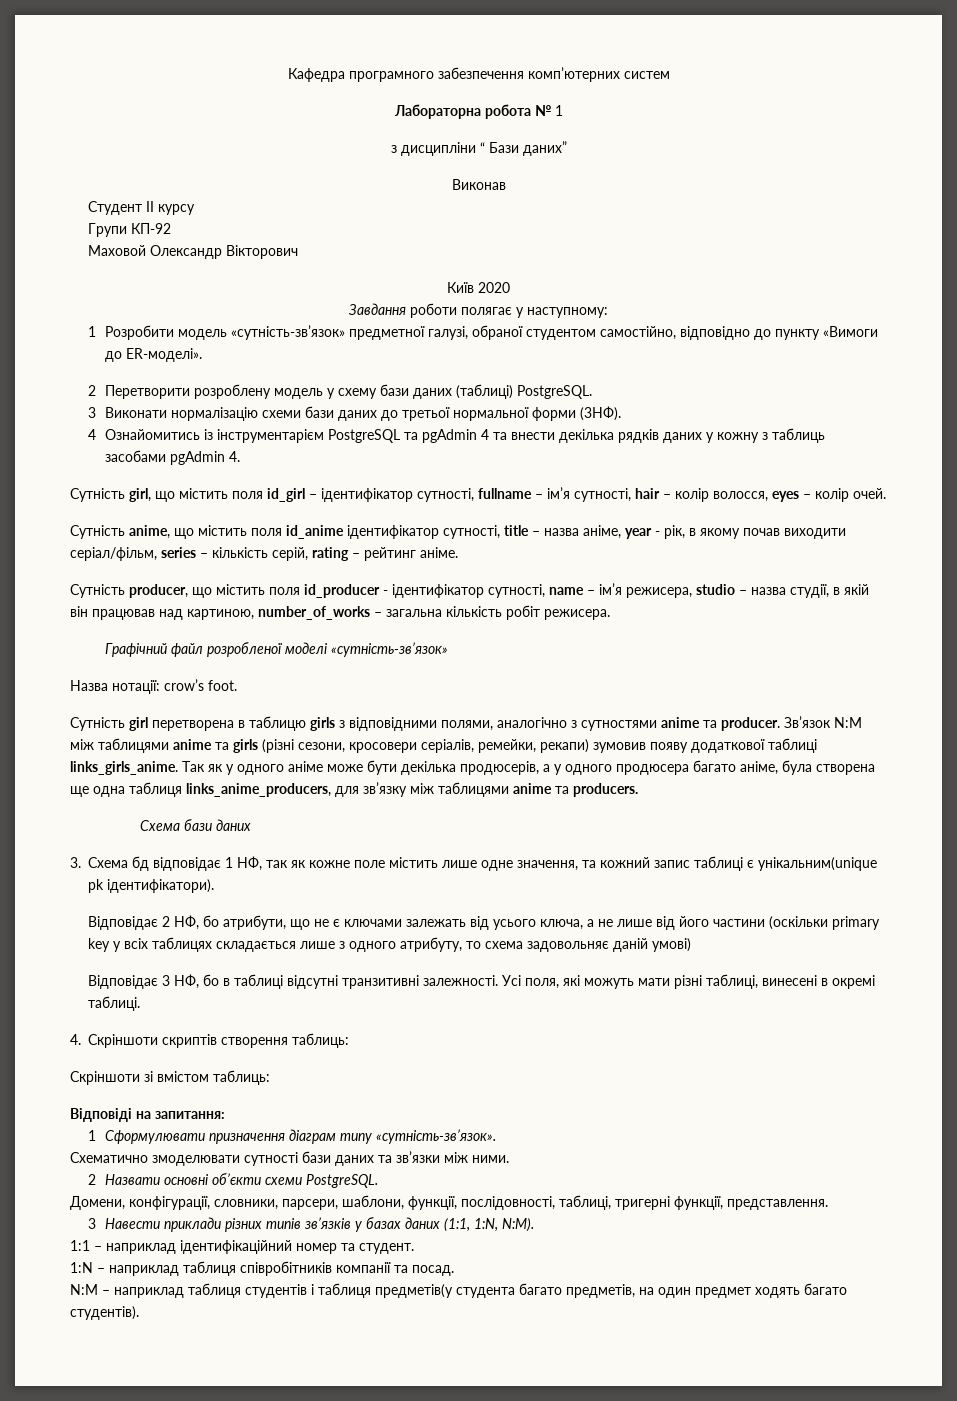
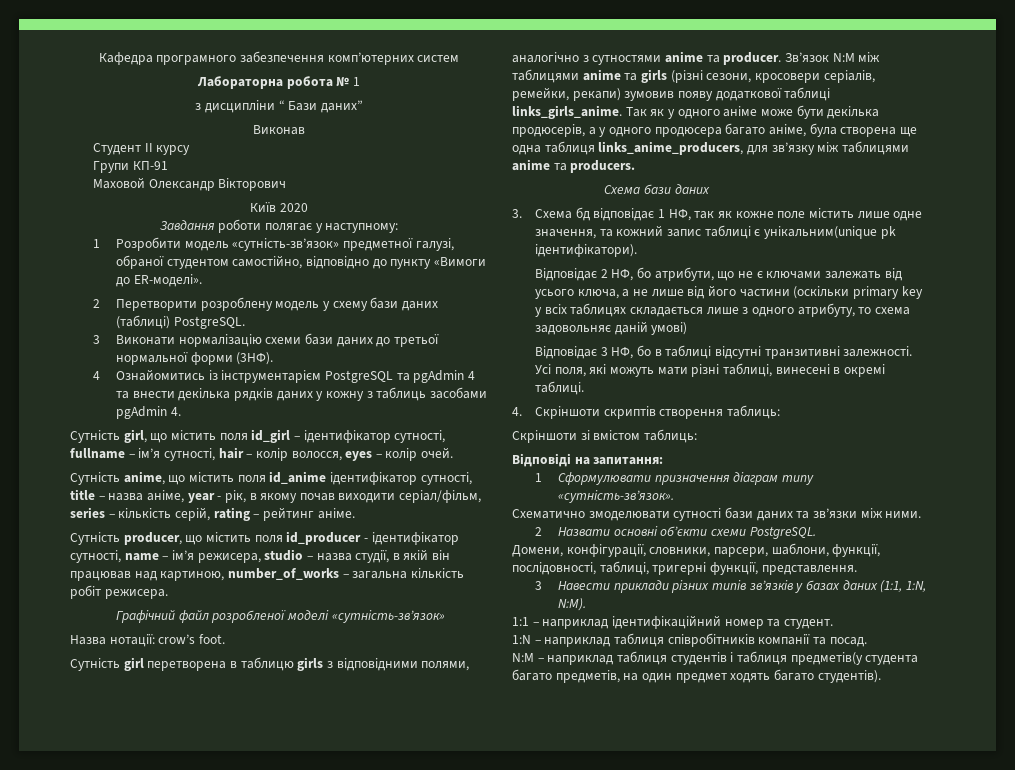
[130,223,171,234] КП-92 -> [132,161,168,170] КП-91

